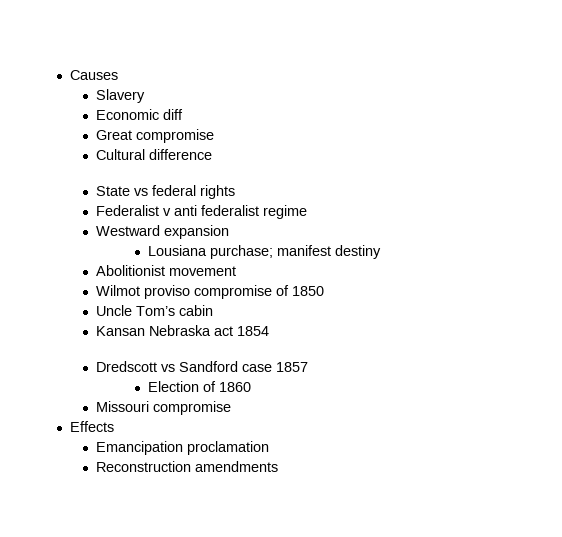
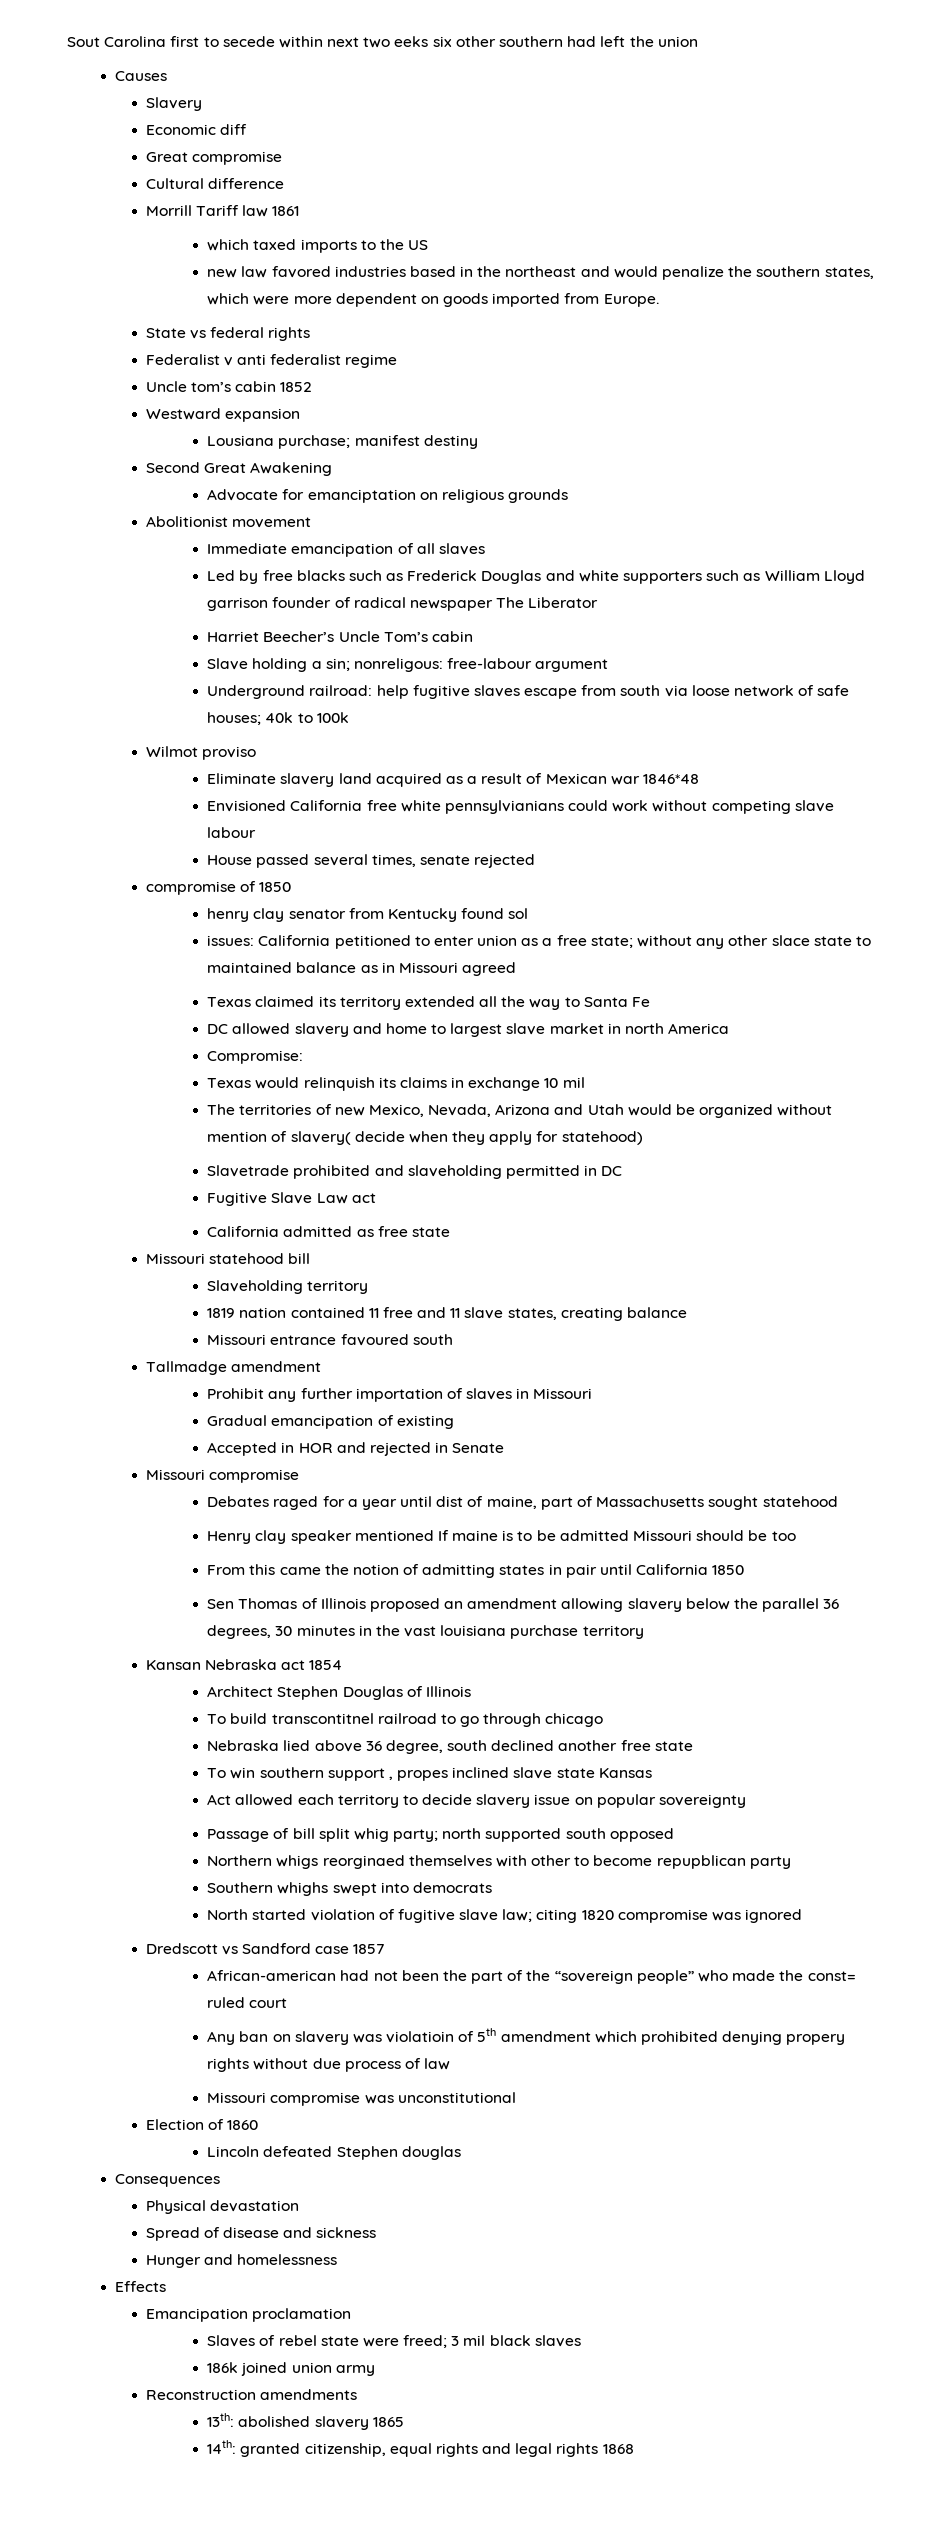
(69, 75) none -> [67,36,698,48] Sout Carolina first to secede within next two eeks six other southern had left the union //
(212, 154) none -> [145,205,300,217] [207,239,429,253] [207,266,874,280] [207,293,659,307] // Morrill Tariff law 1861 // which taxed imports to the US // new law favored industries based in the northeast and would penalize the southern states, which were more dependent on goods imported from Europe.
(307, 212) none -> [145,381,313,392] // Uncle tom’s cabin 1852
[95,265,236,276] [95,285,324,299] [95,305,213,316] [95,325,269,336] Abolitionist movement // Wilmot proviso compromise of 1850 // Uncle Tom’s cabin // Kansan Nebraska act 1854 -> [145,462,332,476] [207,489,569,503] [145,516,311,528] [207,543,485,557] [207,570,865,584] [207,597,599,611] [207,631,473,642] [207,658,609,672] [207,685,850,699] [207,712,349,725] [145,746,256,760] [207,773,699,787] [207,800,834,814] [207,827,257,838] [207,854,536,868] [145,881,291,895] [207,908,529,922] [207,935,871,949] [207,962,517,976] [207,996,650,1010] [207,1023,730,1037] [207,1050,304,1064] [207,1077,585,1091] [207,1104,833,1118] [207,1131,643,1145] [207,1165,623,1179] [207,1192,376,1206] [207,1226,450,1237] [145,1253,310,1264] [207,1280,369,1294] [207,1307,687,1321] [207,1334,453,1346] [145,1361,321,1375] [207,1388,593,1402] [207,1415,454,1429] [207,1442,505,1456] [145,1469,299,1483] [207,1496,838,1510] [207,1530,796,1544] [207,1564,745,1578] [207,1598,840,1612] [207,1625,644,1639] [145,1659,343,1670] [207,1686,471,1700] [207,1713,604,1727] [207,1740,693,1754] [207,1767,652,1781] [207,1794,746,1808] [207,1828,674,1842] [207,1855,791,1869] [207,1882,492,1896] [207,1909,803,1923] Second Great Awakening // Advocate for emanciptation on religious grounds // Abolitionist movement // Immediate emancipation of all slaves // Led by free blacks such as Frederick Douglas and white supporters such as William Lloyd garrison founder of radical newspaper The Liberator // Harriet Beecher’s Uncle Tom’s cabin // Slave holding a sin; nonreligous: free-labour argument // Underground railroad: help fugitive slaves escape from south via loose network of safe houses; 40k to 100k // Wilmot proviso // Eliminate slavery land acquired as a result of Mexican war 1846*48 // Envisioned California free white pennsylvianians could work without competing slave labour // House passed several times, senate rejected // compromise of 1850 // henry clay senator from Kentucky found sol // issues: California petitioned to enter union as a free state; without any other slace state to maintained balance as in Missouri agreed // Texas claimed its territory extended all the way to Santa Fe // DC allowed slavery and home to largest slave market in north America // Compromise: // Texas would relinquish its claims in exchange 10 mil // The territories of new Mexico, Nevada, Arizona and Utah would be organized without mention of slavery( decide when they apply for statehood) // Slavetrade prohibited and slaveholding permitted in DC // Fugitive Slave Law act // California admitted as free state // Missouri statehood bill // Slaveholding territory // 1819 nation contained 11 free and 11 slave states, creating balance // Missouri entrance favoured south // Tallmadge amendment // Prohibit any further importation of slaves in Missouri // Gradual emancipation of existing // Accepted in HOR and rejected in Senate // Missouri compromise // Debates raged for a year until dist of maine, part of Massachusetts sought statehood // Henry clay speaker mentioned If maine is to be admitted Missouri should be too // From this came the notion of admitting states in pair until California 1850 // Sen Thomas of Illinois proposed an amendment allowing slavery below the parallel 36 degrees, 30 minutes in the vast louisiana purchase territory // Kansan Nebraska act 1854 // Architect Stephen Douglas of Illinois // To build transcontitnel railroad to go through chicago // Nebraska lied above 36 degree, south declined another free state // To win southern support , propes inclined slave state Kansas // Act allowed each territory to decide slavery issue on popular sovereignty // Passage of bill split whig party; north supported south opposed // Northern whigs reorginaed themselves with other to become repupblican party // Southern whighs swept into democrats // North started violation of fugitive slave law; citing 1820 compromise was ignored
[147,381,251,392] [95,401,231,415] [69,421,114,432] [95,441,269,455] [95,461,278,472] Election of 1860 // Missouri compromise // Effects // Emancipation proclamation // Reconstruction amendments -> [207,1970,856,1984] [207,1997,288,2008] [207,2028,846,2045] [207,2058,451,2072] [207,2092,516,2106] [145,2119,258,2130] [207,2146,461,2160] [114,2174,220,2187] [145,2200,299,2214] [145,2227,377,2241] [145,2254,337,2268] [114,2281,166,2292] [145,2308,351,2322] [207,2335,581,2348] [207,2362,375,2376] [145,2389,357,2400] [207,2413,404,2430] [207,2440,634,2457] African-american had not been the part of the “sovereign people” who made the const= ruled court // Any ban on slavery was violatioin of 5th amendment which prohibited denying propery rights without due process of law // Missouri compromise was unconstitutional // Election of 1860 // Lincoln defeated Stephen douglas // Consequences // Physical devastation // Spread of disease and sickness // Hunger and homelessness // Effects // Emancipation proclamation // Slaves of rebel state were freed; 3 mil black slaves // 186k joined union army // Reconstruction amendments // 13th: abolished slavery 1865 // 14th: granted citizenship, equal rights and legal rights 1868

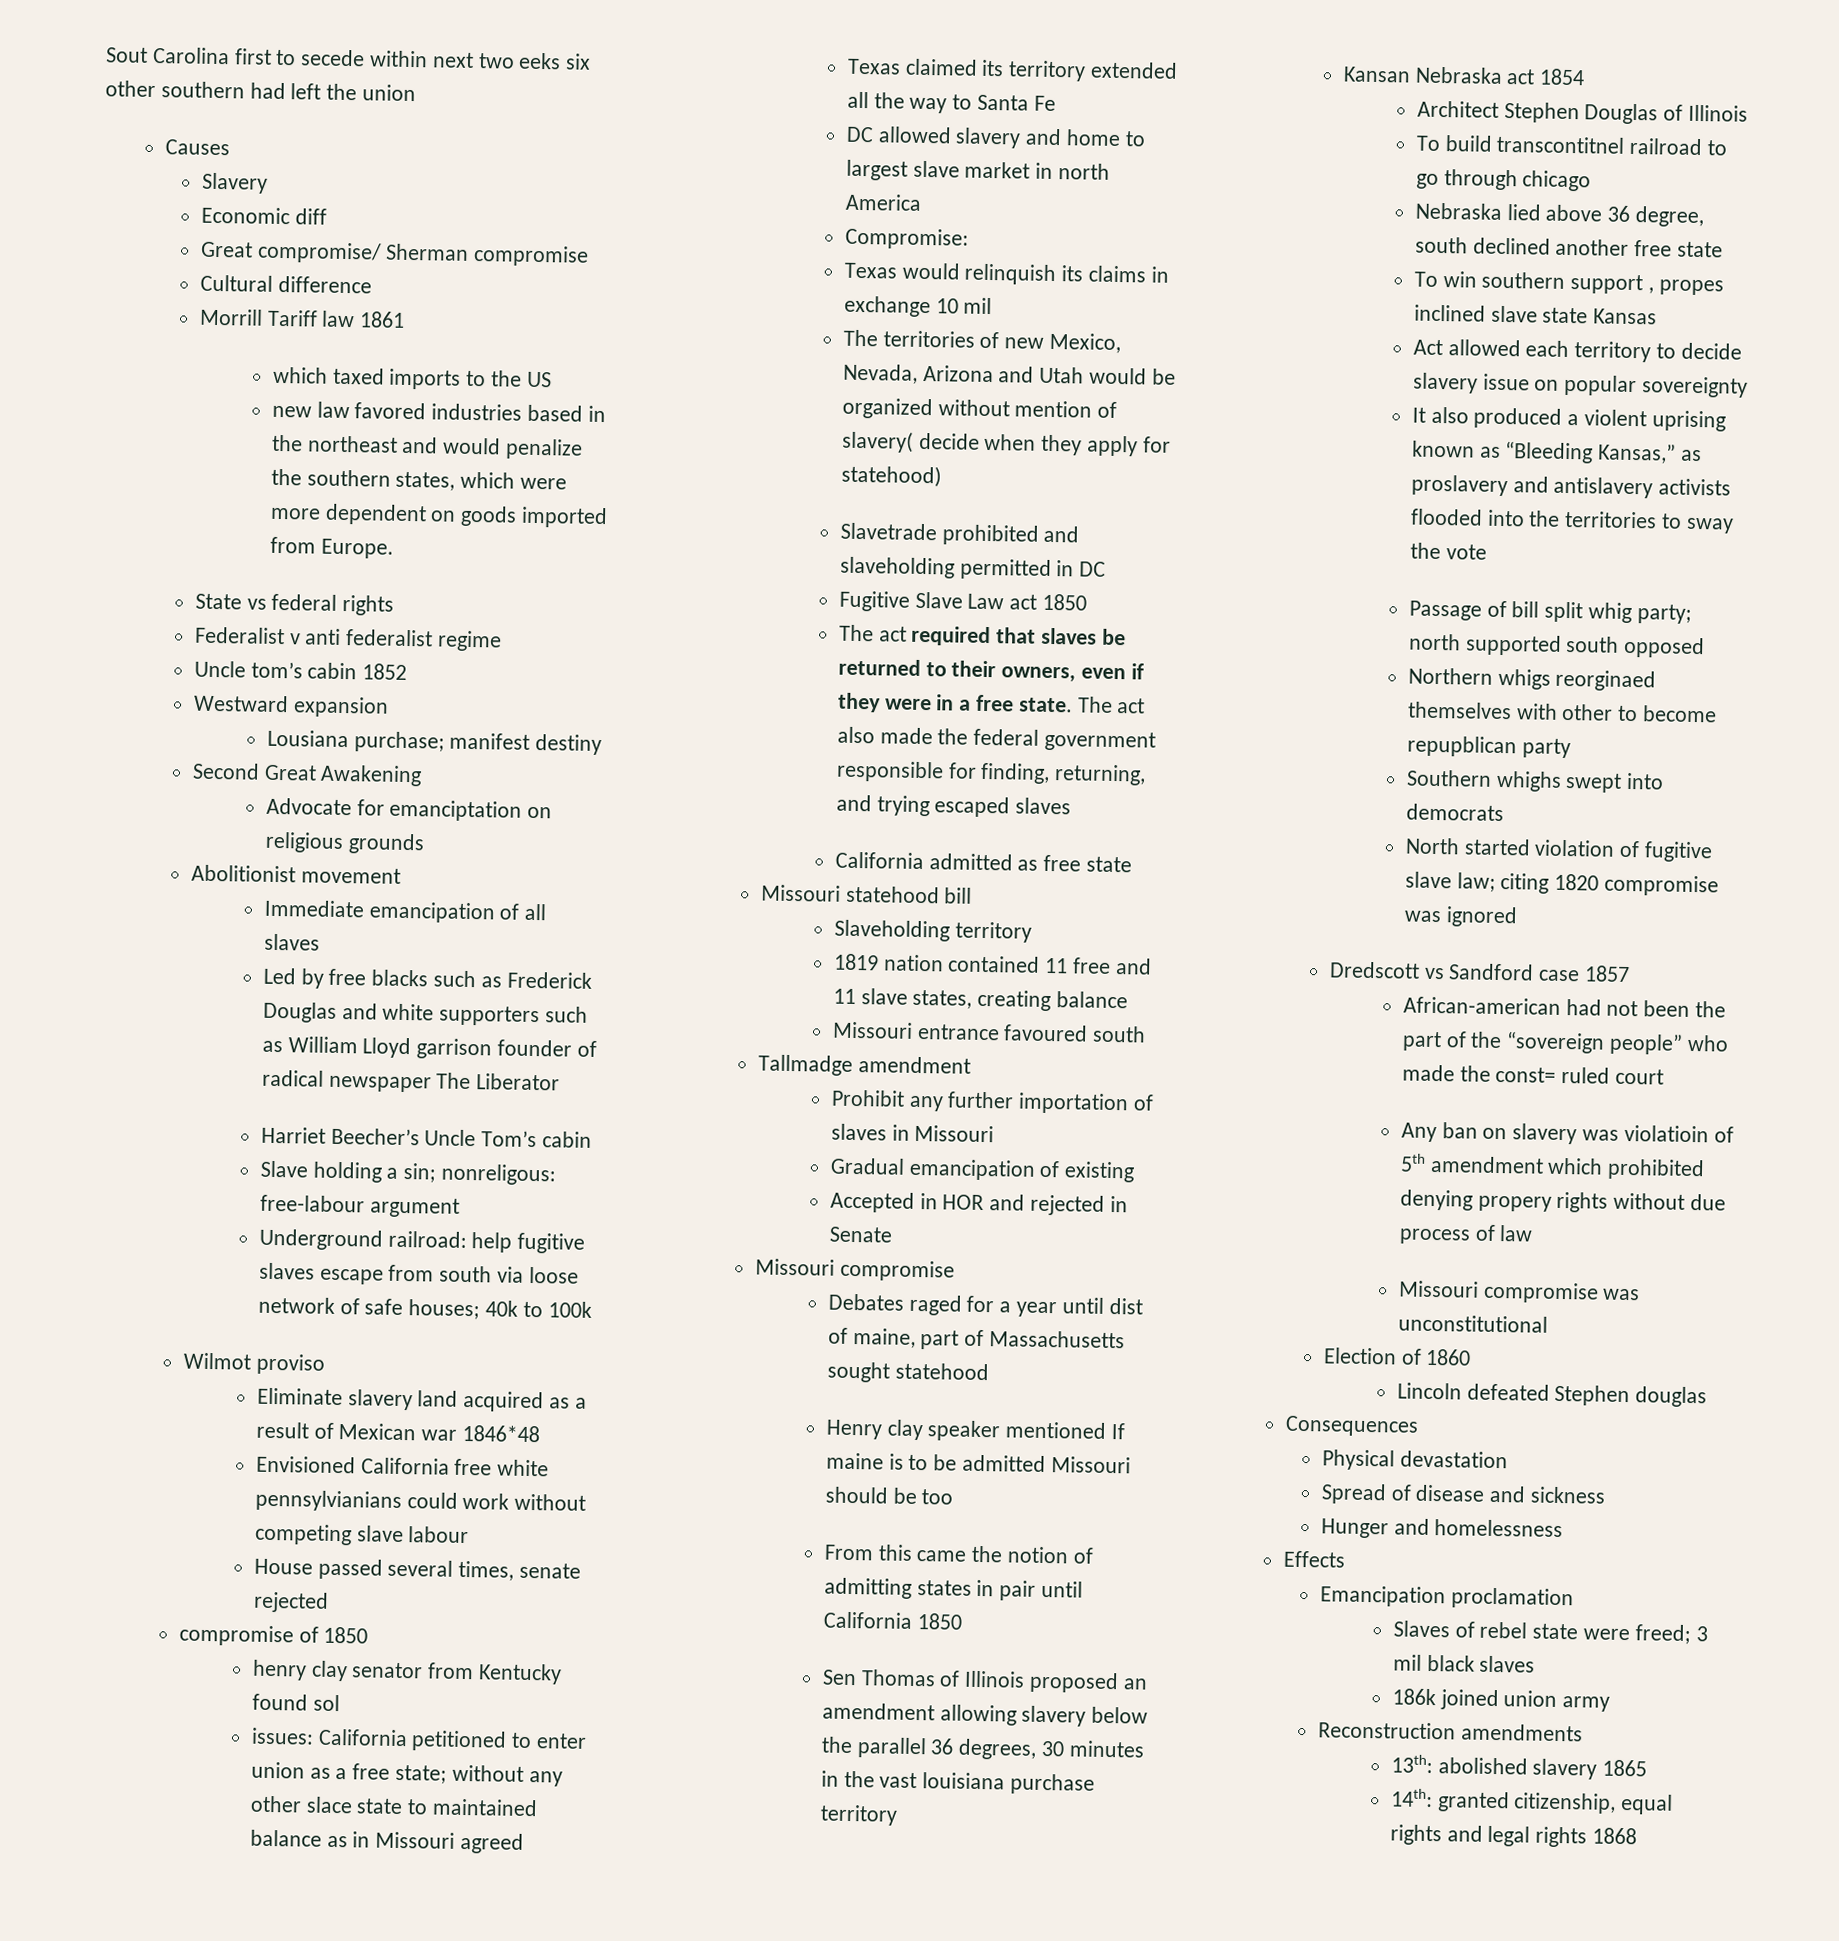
(188, 157) none -> [256,241,470,264] compromise/ Sherman
(376, 1198) none -> [1042,593,1088,611] [838,624,1126,647] [837,658,1144,683] [837,692,1146,714] [836,726,1157,752] [835,760,1147,786] [835,794,1072,818] 1850 // The act required that slaves be returned to their owners, even if they were in a free state. The act also made the federal government responsible for finding, returning, and trying escaped slaves
(746, 1801) none -> [1411,406,1726,432] [1411,440,1703,464] [1410,474,1732,499] [1409,508,1734,534] [1409,542,1487,560] // It also produced a violent uprising known as “Bleeding Kansas,” as proslavery and antislavery activists flooded into the territories to sway the vote

